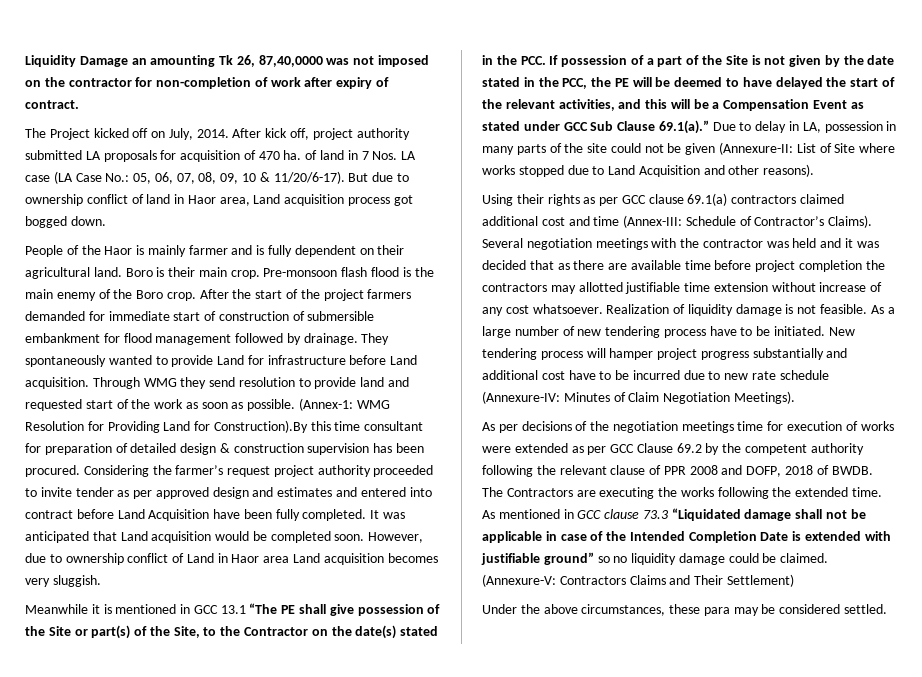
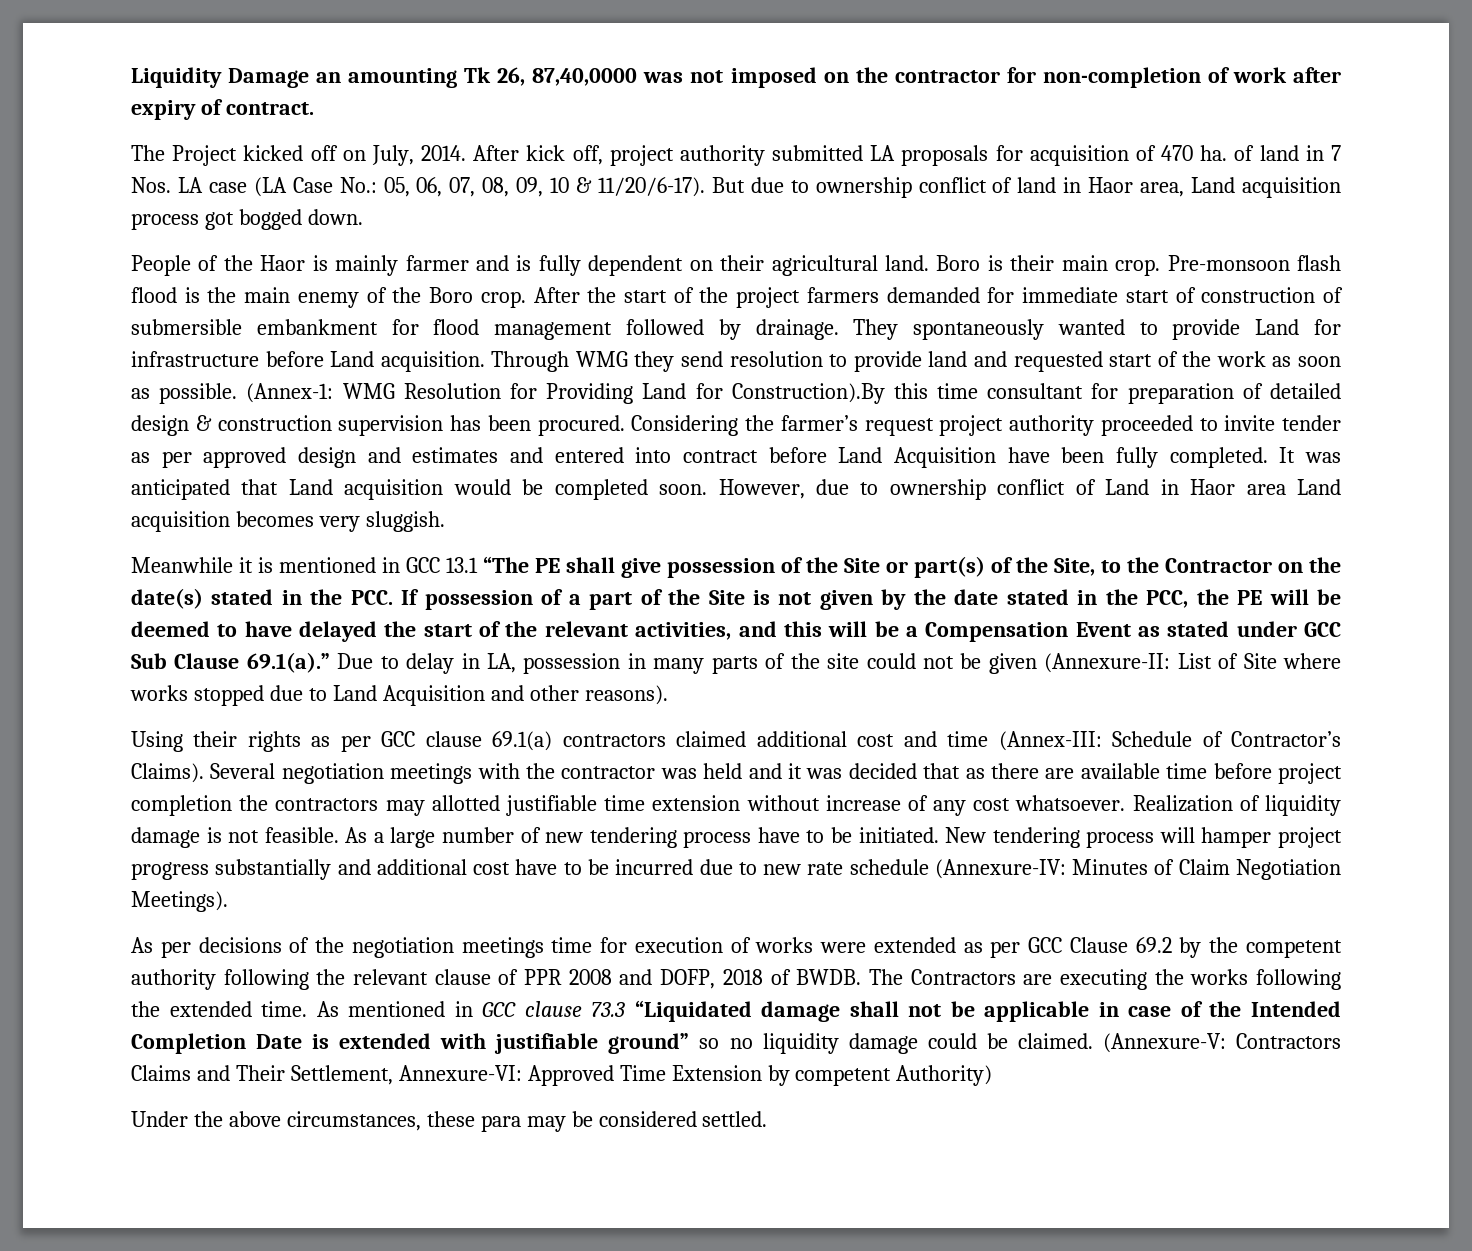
[726,574,794,587] Settlement) -> [290,1065,993,1086] Settlement, Annexure-VI: Approved Time Extension by competent Authority)

